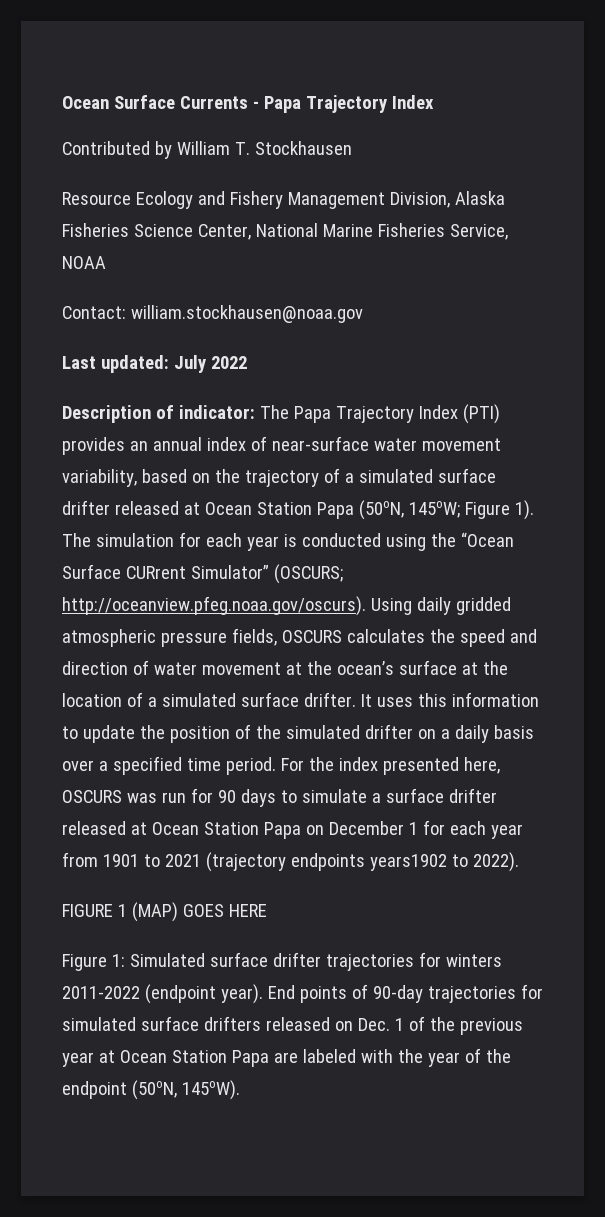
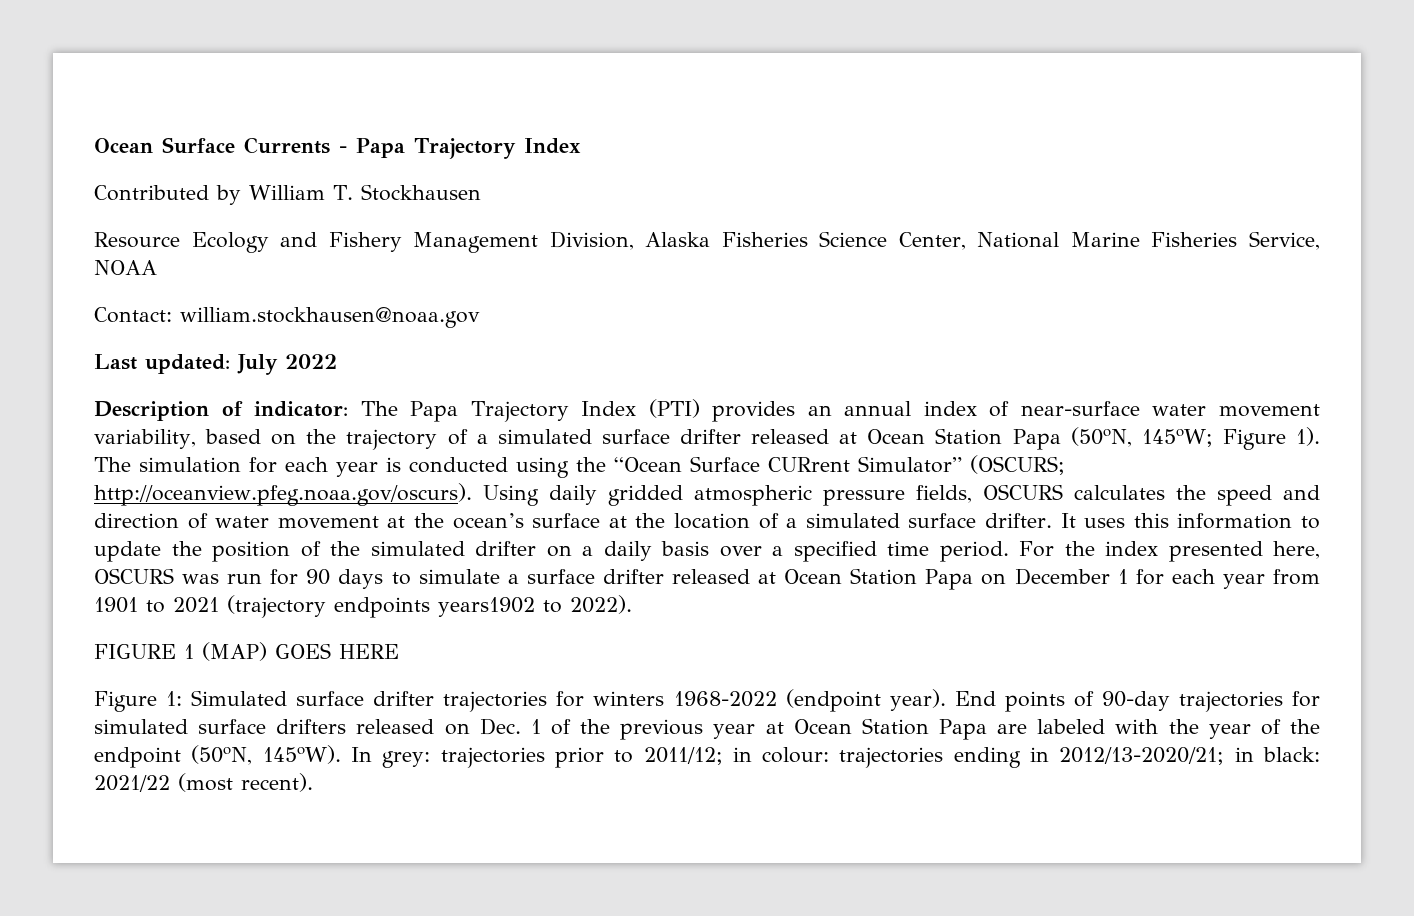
[62,986,140,999] 2011-2022 -> [673,691,777,707] 1968-2022
(240, 1090) none -> [350,747,1320,768] [94,773,313,792] In grey: trajectories prior to 2011/12; in colour: trajectories ending in 2012/13-2020/21; in black: 2021/22 (most recent).

